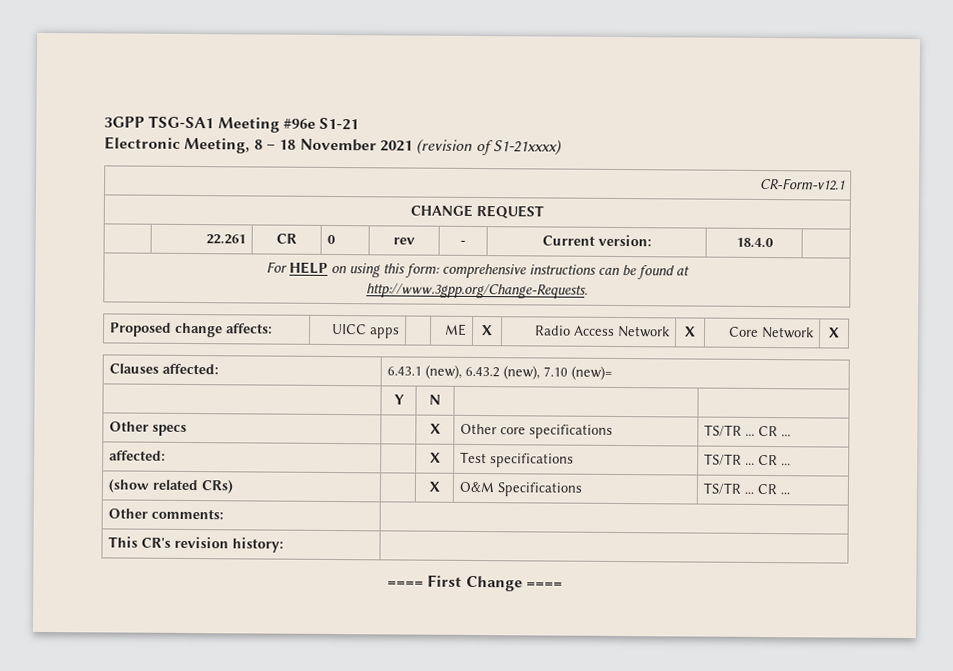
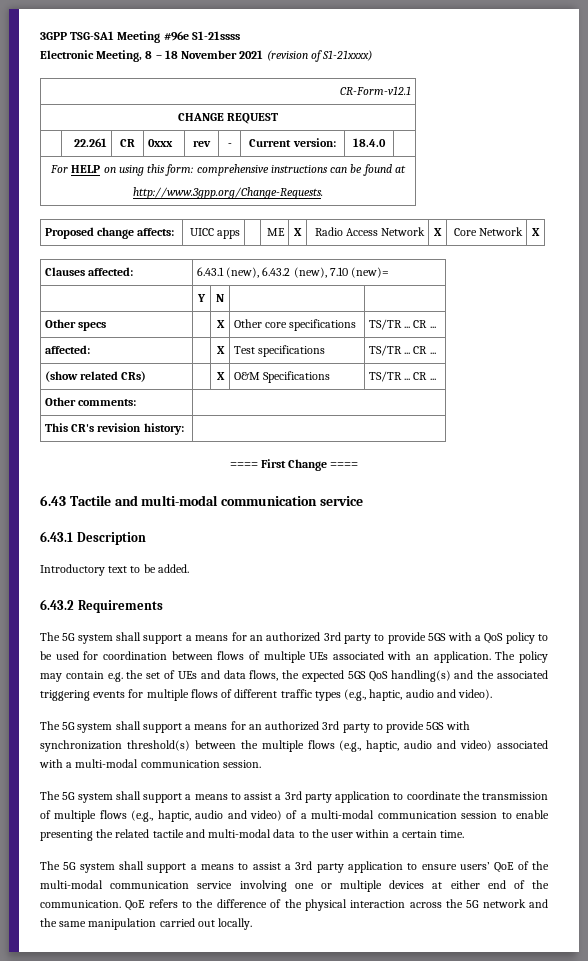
[319,117,360,131] S1-21 -> [191,31,240,40] S1-21ssss
[327,234,337,245] 0 -> [147,139,173,147] 0xxx
(563, 584) none -> [40,495,363,506] [40,531,146,545] [40,564,189,576] [40,599,163,613] [40,632,548,644] [40,651,549,663] [40,670,548,682] [40,689,493,701] [40,721,470,733] [40,740,549,752] [39,759,261,768] [40,791,548,803] [40,810,549,822] [40,829,465,841] [40,861,549,873] [40,880,550,892] [40,899,548,911] [40,918,253,930] // 6.43 Tactile and multi-modal communication service // 6.43.1 Description // Introductory text to be added. // 6.43.2 Requirements // The 5G system shall support a means for an authorized 3rd party to provide 5GS with a QoS policy to be used for coordination between flows of multiple UEs associated with an application. The policy may contain e.g. the set of UEs and data flows, the expected 5GS QoS handling(s) and the associated triggering events for multiple flows of different traffic types (e.g., haptic, audio and video). // The 5G system shall support a means for an authorized 3rd party to provide 5GS with synchronization threshold(s) between the multiple flows (e.g., haptic, audio and video) associated with a multi-modal communication session. // The 5G system shall support a means to assist a 3rd party application to coordinate the transmission of multiple flows (e.g., haptic, audio and video) of a multi-modal communication session to enable presenting the related tactile and multi-modal data to the user within a certain time. // The 5G system shall support a means to assist a 3rd party application to ensure users’ QoE of the multi-modal communication service involving one or multiple devices at either end of the communication. QoE refers to the difference of the physical interaction across the 5G network and the same manipulation carried out locally.

